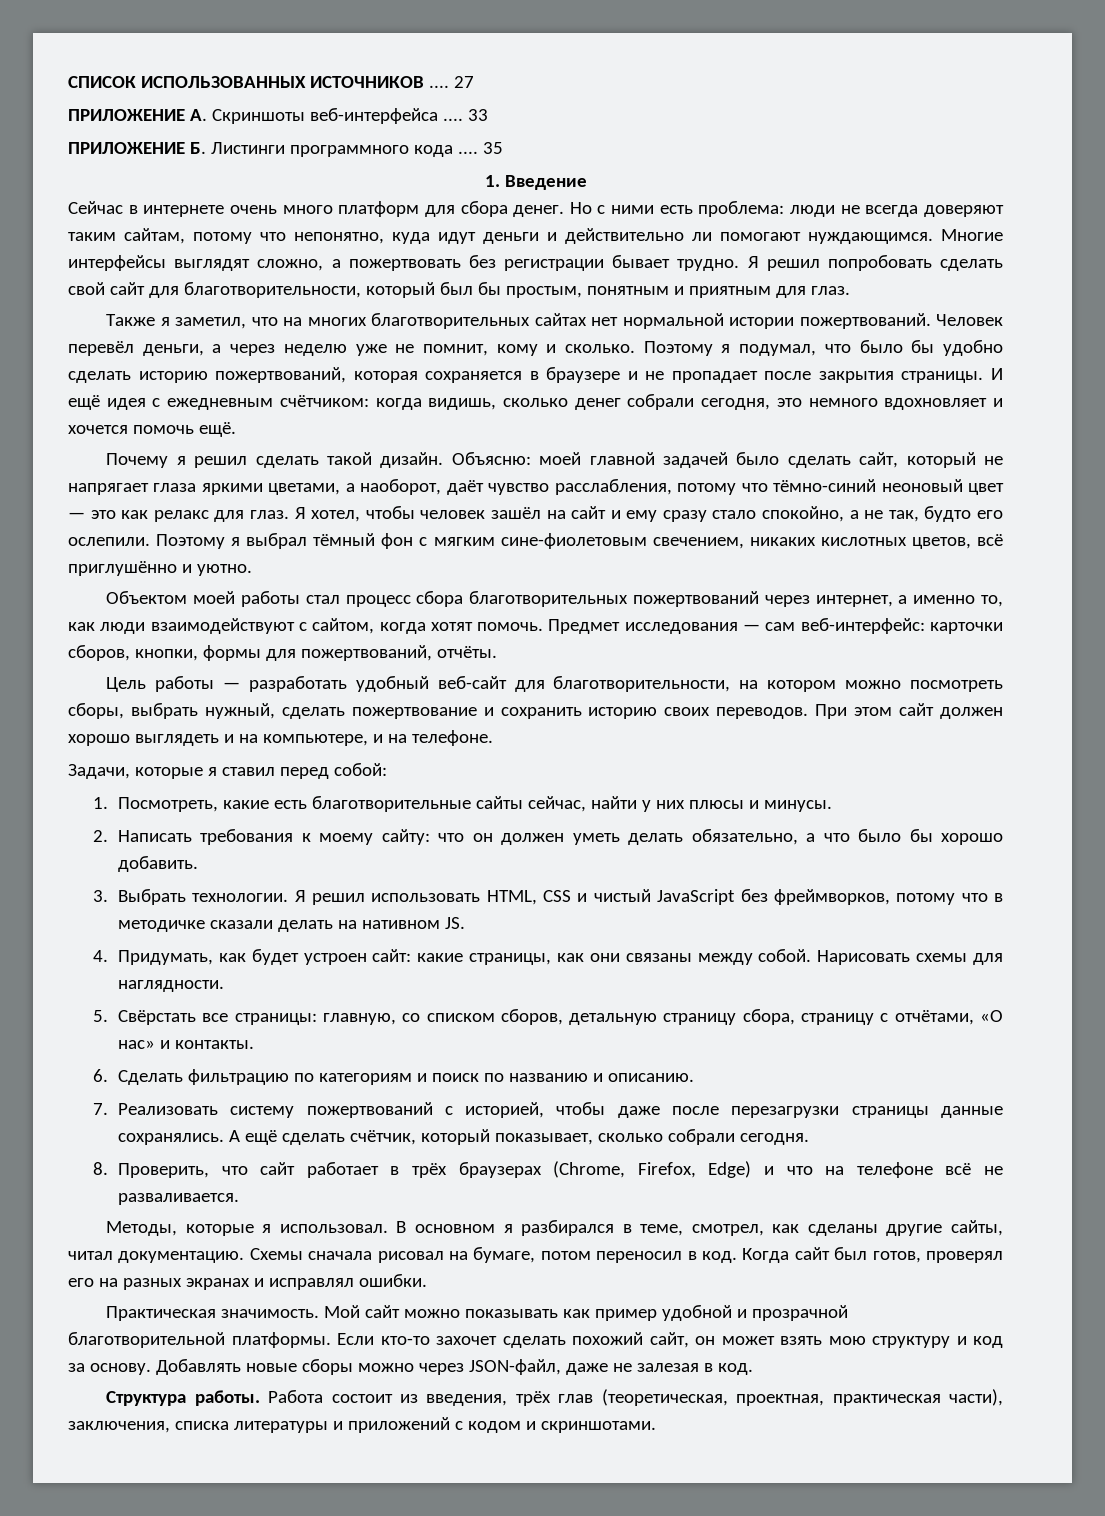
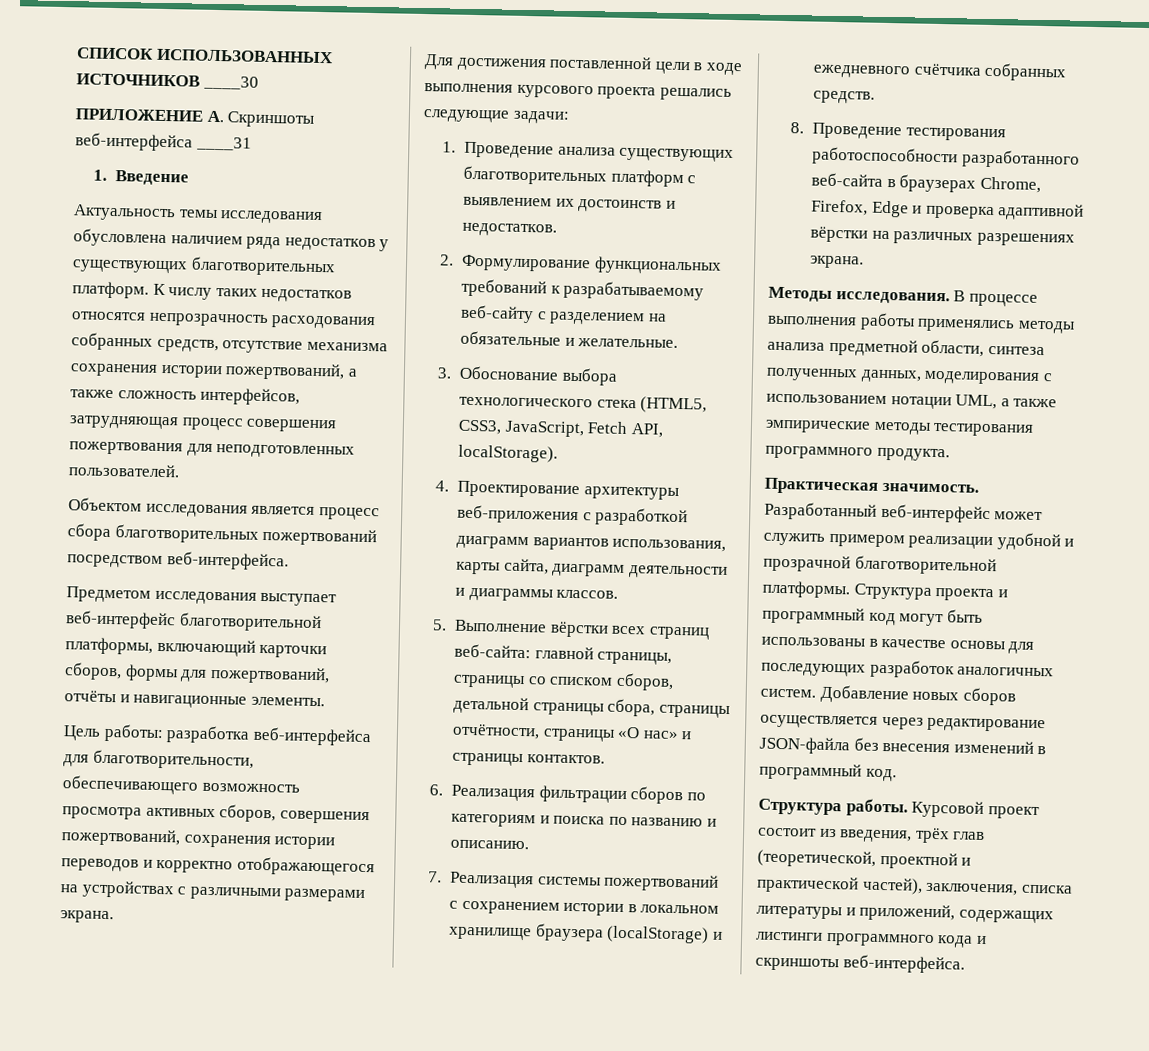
[428,76,474,88] .... 27 -> [202,75,259,90] ____30
[442,109,488,121] [68,142,503,157] [484,175,587,190] [68,201,1004,217] [68,228,1003,244] [68,255,1003,271] [68,282,850,298] [106,313,1003,329] [68,340,1004,356] [68,367,1004,383] [68,394,1003,410] [68,422,236,437] [106,452,1004,468] [68,479,1004,495] [68,506,1004,522] [68,533,1004,549] [68,561,252,576] [106,591,1004,607] [68,618,925,634] .... 33 // ПРИЛОЖЕНИЕ Б. Листинги программного кода .... 35 // 1. Введение // Сейчас в интернете очень много платформ для сбора денег. Но с ними есть проблема: люди не всегда доверяют таким сайтам, потому что непонятно, куда идут деньги и действительно ли помогают нуждающимся. Многие интерфейсы выглядят сложно, а пожертвовать без регистрации бывает трудно. Я решил попробовать сделать свой сайт для благотворительности, который был бы простым, понятным и приятным для глаз. // Также я заметил, что на многих благотворительных сайтах нет нормальной истории пожертвований. Человек перевёл деньги, а через неделю уже не помнит, кому и сколько. Поэтому я подумал, что было бы удобно сделать историю пожертвований, которая сохраняется в браузере и не пропадает после закрытия страницы. И ещё идея с ежедневным счётчиком: когда видишь, сколько денег собрали сегодня, это немного вдохновляет и хочется помочь ещё. // Почему я решил сделать такой дизайн. Объясню: моей главной задачей было сделать сайт, который не напрягает глаза яркими цветами, а наоборот, даёт чувство расслабления, потому что тёмно-синий неоновый цвет — это как релакс для глаз. Я хотел, чтобы человек зашёл на сайт и ему сразу стало спокойно, а не так, будто его ослепили. Поэтому я выбрал тёмный фон с мягким сине-фиолетовым свечением, никаких кислотных цветов, всё приглушённо и уютно. // Объектом моей работы стал процесс сбора благотворительных пожертвований через интернет, а именно то, как люди взаимодействуют с сайтом, когда хотят помочь. Предмет исследования — сам веб-интерфейс: -> [195,136,252,151] [93,169,189,186] [73,204,324,225] [73,228,390,252] [72,256,336,277] [72,281,353,303] [71,311,376,330] [71,332,388,354] [70,362,357,381] [70,387,301,406] [69,415,337,433] [69,441,356,459] [68,463,180,478] [68,497,380,521] [67,523,378,547] [67,551,289,571] [66,586,338,607] [65,610,322,633] [65,637,256,657] ____31 // 1. Введение // Актуальность темы исследования обусловлена наличием ряда недостатков у существующих благотворительных платформ. К числу таких недостатков относятся непрозрачность расходования собранных средств, отсутствие механизма сохранения истории пожертвований, а также сложность интерфейсов, затрудняющая процесс совершения пожертвования для неподготовленных пользователей. // Объектом исследования является процесс сбора благотворительных пожертвований посредством веб-интерфейса. // Предметом исследования выступает веб-интерфейс благотворительной платформы, включающий
[134,649,198,661] кнопки, -> (122, 671) none
[436,646,497,658] [106,676,1003,692] [68,703,1003,719] [68,730,493,746] [68,763,387,779] [92,796,832,812] [92,829,1003,845] [117,856,198,872] [92,889,1003,905] [117,917,465,932] [92,949,1003,965] [117,980,224,992] [92,1009,974,1025] отчёты. // Цель работы — разработать удобный веб-сайт для благотворительности, на котором можно посмотреть сборы, выбрать нужный, сделать пожертвование и сохранить историю своих переводов. При этом сайт должен хорошо выглядеть и на компьютере, и на телефоне. // Задачи, которые я ставил перед собой: // 1. Посмотреть, какие есть благотворительные сайты сейчас, найти у них плюсы и минусы. // 2. Написать требования к моему сайту: что он должен уметь делать обязательно, а что было бы хорошо добавить. // 3. Выбрать технологии. Я решил использовать HTML, CSS и чистый JavaScript без фреймворков, потому что в методичке сказали делать на нативном JS. // 4. Придумать, как будет устроен сайт: какие страницы, как они связаны между собой. Нарисовать схемы для наглядности. // 5. Свёрстать все страницы: главную, со списком сборов, детальную страницу сбора, страницу с отчётами, -> [64,690,325,709] [63,723,372,747] [63,749,254,770] [62,775,300,795] [62,804,370,825] [61,828,336,850] [61,856,375,877] [60,880,366,903] [60,910,114,924] [424,54,742,76] [424,83,732,101] [423,109,570,124] [442,141,735,163] [462,165,697,188] [462,196,676,213] [461,222,557,237] [440,254,722,275] [460,278,705,301] [459,304,667,326] [459,330,679,348] [437,365,618,386] [458,396,708,414] [457,419,663,438] [457,444,558,463] [435,480,680,501] [456,504,689,527] [455,535,727,552] [455,558,728,579] [454,587,619,602] [432,619,710,640] [453,643,673,665] [452,672,674,691] [452,696,731,719] [451,723,616,742] отчёты и навигационные элементы. // Цель работы: разработка веб-интерфейса для благотворительности, обеспечивающего возможность просмотра активных сборов, совершения пожертвований, сохранения истории переводов и корректно отображающегося на устройствах с различными размерами экрана. // Для достижения поставленной цели в ходе выполнения курсового проекта решались следующие задачи: // 1. Проведение анализа существующих благотворительных платформ с выявлением их достоинств и недостатков. // 2. Формулирование функциональных требований к разрабатываемому веб-сайту с разделением на обязательные и желательные. // 3. Обоснование выбора технологического стека (HTML5, CSS3, JavaScript, Fetch API, localStorage). // 4. Проектирование архитектуры веб-приложения с разработкой диаграмм вариантов использования, карты сайта, диаграмм деятельности и диаграммы классов. // 5. Выполнение вёрстки всех страниц веб-сайта: главной страницы, страницы со списком сборов, детальной страницы сбора, страницы отчётности, страницы
[174,1040,254,1049] контакты. -> [451,752,605,767] страницы контактов.
[117,1069,289,1085] Сделать фильтрацию -> [450,784,684,805] Реализация фильтрации сборов
[431,1073,479,1082] поиск -> [553,815,606,825] поиска
[117,1102,1004,1118] [117,1129,809,1145] [92,1161,1003,1178] [117,1193,239,1205] [106,1220,1004,1236] [68,1247,1003,1263] [68,1274,427,1290] [106,1305,658,1321] Реализовать систему пожертвований с историей, чтобы даже после перезагрузки страницы данные сохранялись. А ещё сделать счётчик, который показывает, сколько собрали сегодня. // 8. Проверить, что сайт работает в трёх браузерах (Chrome, Firefox, Edge) и что на телефоне всё не разваливается. // Методы, которые я использовал. В основном я разбирался в теме, смотрел, как сделаны другие сайты, читал документацию. Схемы сначала рисовал на бумаге, потом переносил в код. Когда сайт был готов, проверял его на разных экранах и исправлял ошибки. // Практическая значимость. Мой сайт можно показывать как пример -> [448,871,720,892] [448,900,720,917] [447,923,723,944] [812,62,1068,82] [812,90,875,104] [790,122,1006,142] [811,146,1080,169] [810,172,1041,193] [810,199,1085,221] [809,226,1075,247] [809,255,864,269] [768,286,1038,307] [767,312,1076,334] [767,338,1045,357] [766,367,1053,385] [766,393,1058,410] [765,419,1035,437] [765,445,950,462] [764,477,979,495] [764,501,1044,524] [763,532,994,550] Реализация системы пожертвований с сохранением истории в локальном хранилище браузера (localStorage) и ежедневного счётчика собранных средств. // 8. Проведение тестирования работоспособности разработанного веб-сайта в браузерах Chrome, Firefox, Edge и проверка адаптивной вёрстки на различных разрешениях экрана. // Методы исследования. В процессе выполнения работы применялись методы анализа предметной области, синтеза полученных данных, моделирования с использованием нотации UML, а также эмпирические методы тестирования программного продукта. // Практическая значимость. Разработанный веб-интерфейс может служить примером реализации
[337,1332,1003,1348] [68,1359,713,1375] Если кто-то захочет сделать похожий сайт, он может взять мою структуру и код за основу. Добавлять новые сборы можно через JSON-файл, даже не залезая в -> [853,583,1008,602] [762,606,983,627] [761,636,1035,654] [761,659,1055,679] [760,684,1016,706] [760,714,1047,733] [759,736,1047,755] [759,762,862,781] Структура проекта и программный код могут быть использованы в качестве основы для последующих разработок аналогичных систем. Добавление новых сборов осуществляется через редактирование JSON-файла без внесения изменений в программный
[268,1390,324,1403] Работа -> [911,800,1040,820] Курсовой проект
[601,1389,1003,1406] [68,1417,656,1433] (теоретическая, проектная, практическая части), заключения, списка литературы и приложений с кодом и скриншотами. -> [757,849,972,870] [756,875,1073,896] [756,903,1054,924] [756,931,987,948] [755,954,965,974] (теоретической, проектной и практической частей), заключения, списка литературы и приложений, содержащих листинги программного кода и скриншоты веб-интерфейса.

